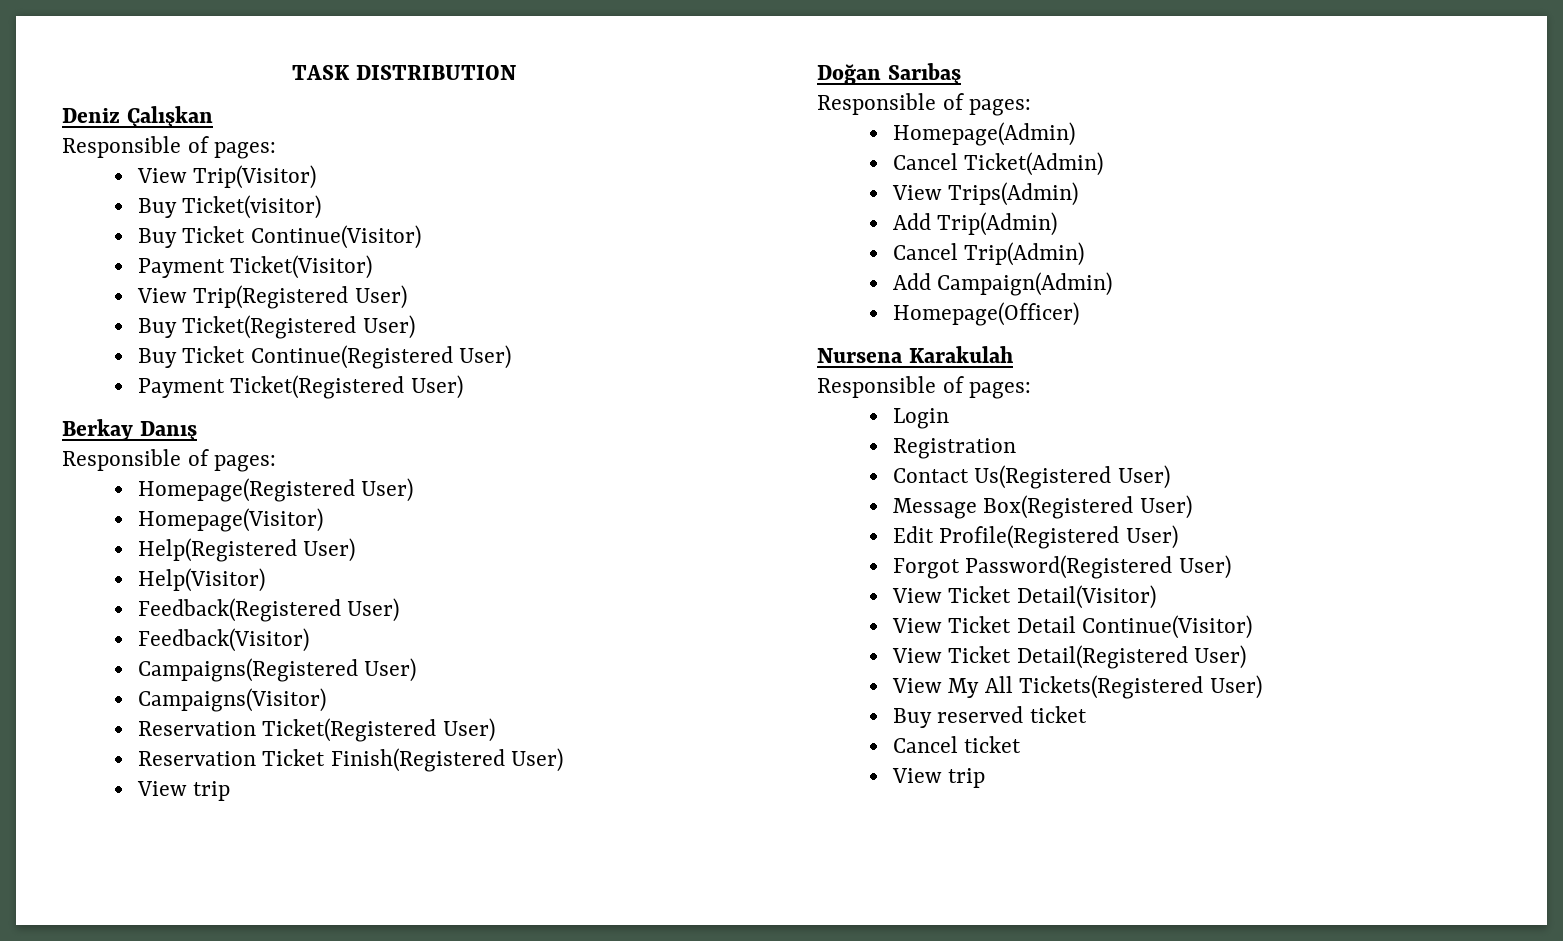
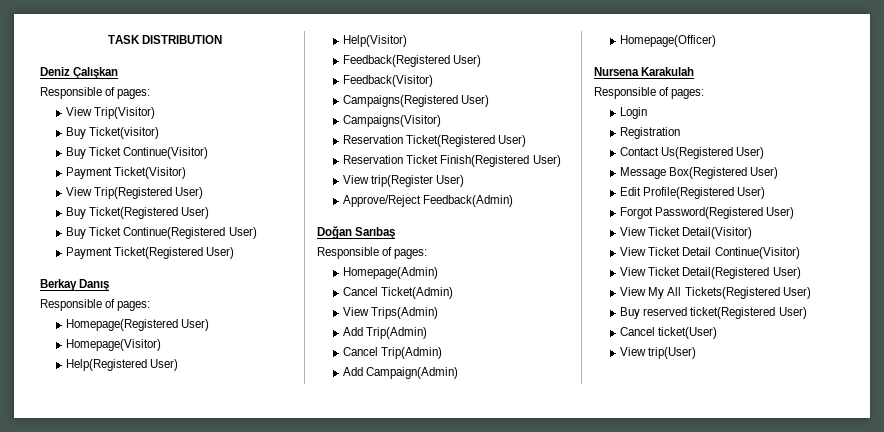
[193,781,231,801] trip -> [371,175,465,187] [343,195,514,207] trip(Register User) // Approve/Reject Feedback(Admin)
[1029,706,1087,723] [892,736,1022,753] [891,768,986,788] ticket // Cancel ticket // View trip -> [690,307,807,319] [620,327,718,339] [620,347,697,359] ticket(Registered User) // Cancel ticket(User) // View trip(User)

